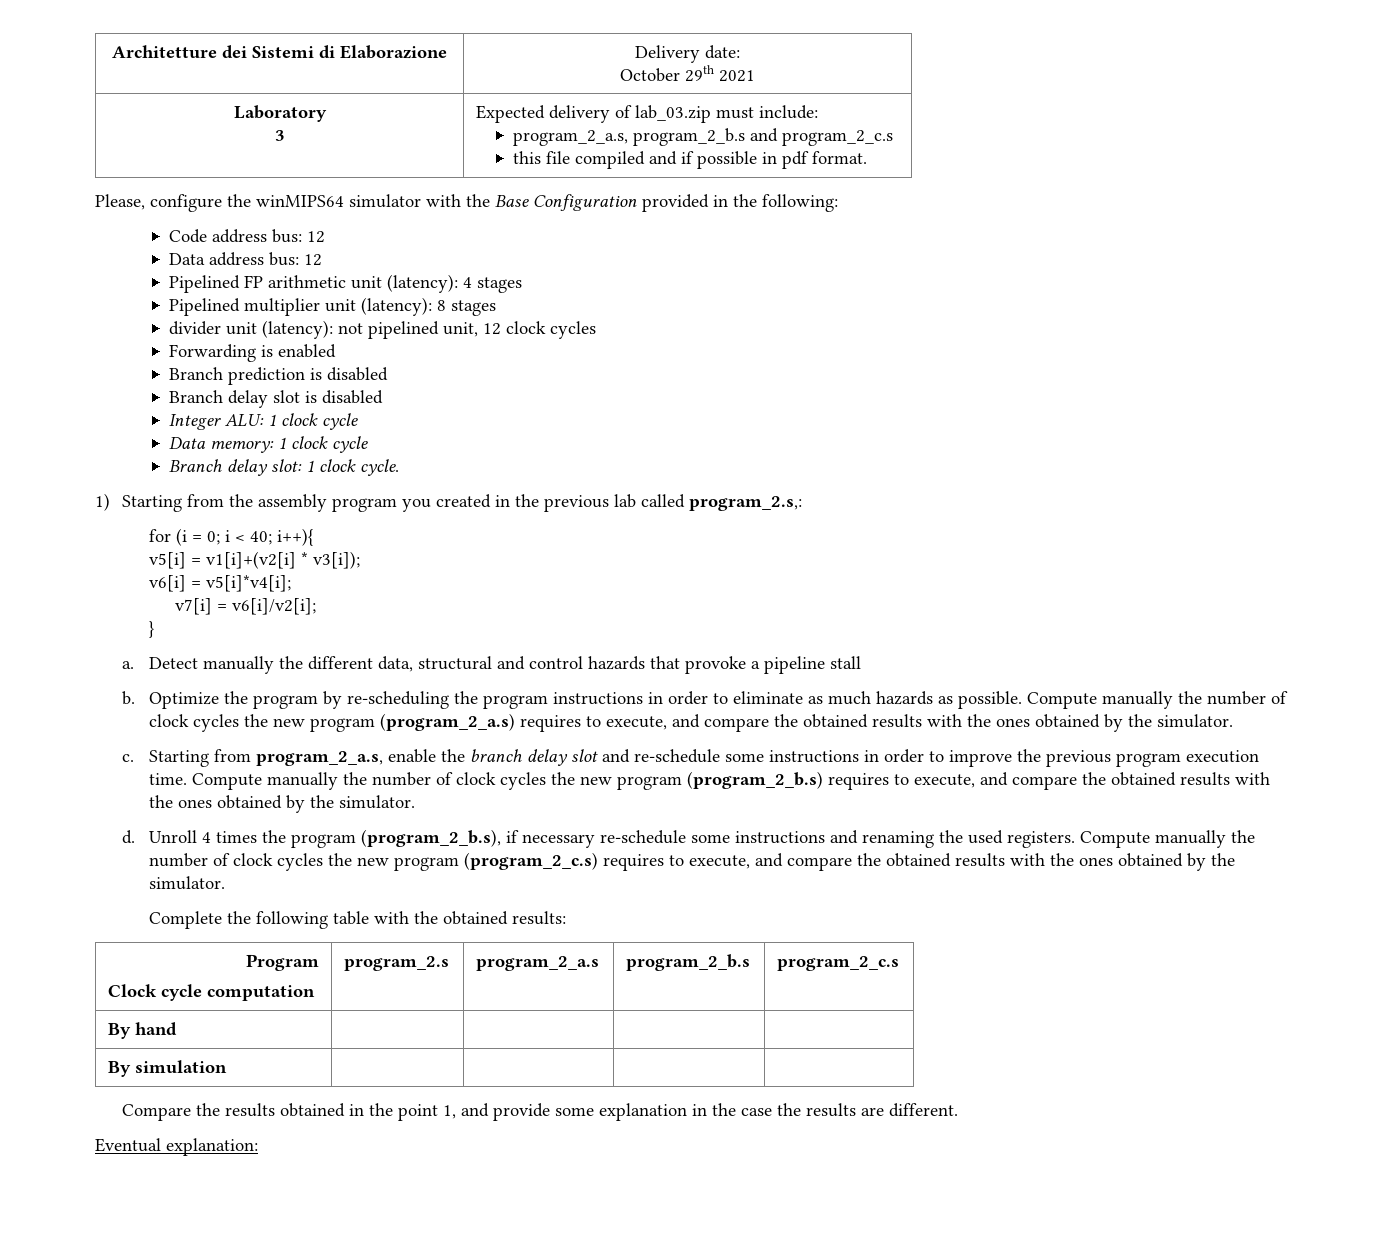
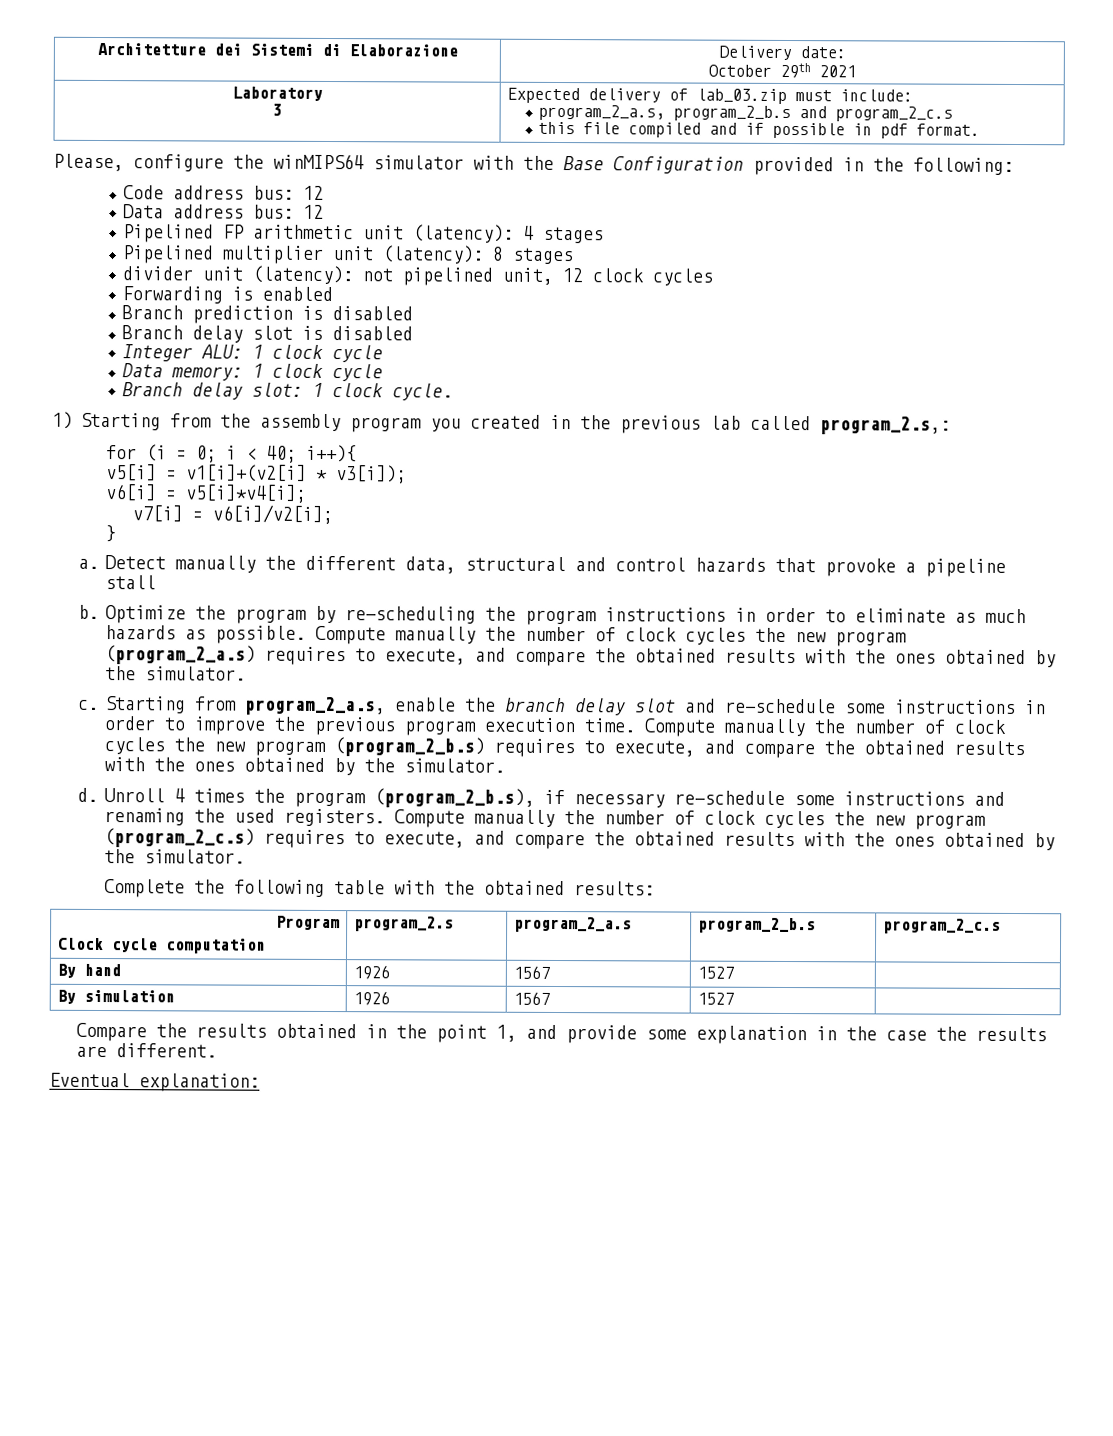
(178, 1029) | | -> [353,965,391,980] [513,965,551,979] [697,966,735,979] 1926 | 1567 | 1527
(228, 1067) | | -> [353,991,391,1006] [513,991,551,1005] [697,992,735,1005] 1926 | 1567 | 1527

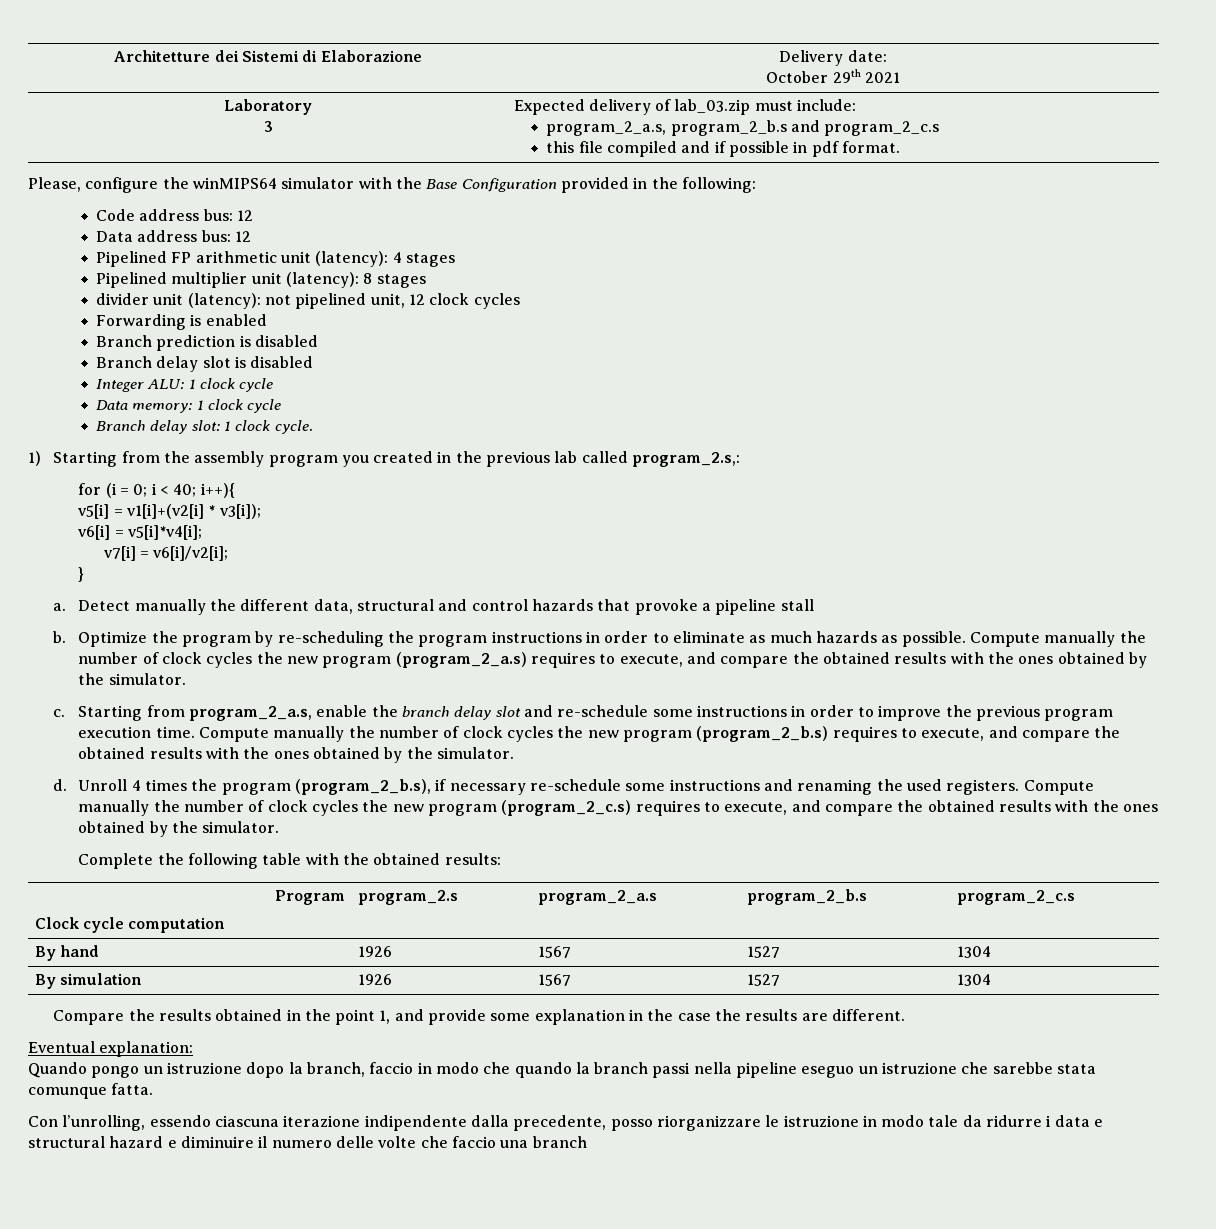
(735, 972) none -> [956,946,991,958] 1304
(735, 998) none -> [956,974,991,986] 1304
(260, 1082) none -> [28,1062,1097,1078] [28,1083,154,1099] [28,1115,1104,1131] [28,1136,587,1148] // Quando pongo un istruzione dopo la branch, faccio in modo che quando la branch passi nella pipeline eseguo un istruzione che sarebbe stata comunque fatta. // Con l’unrolling, essendo ciascuna iterazione indipendente dalla precedente, posso riorganizzare le istruzione in modo tale da ridurre i data e structural hazard e diminuire il numero delle volte che faccio una branch

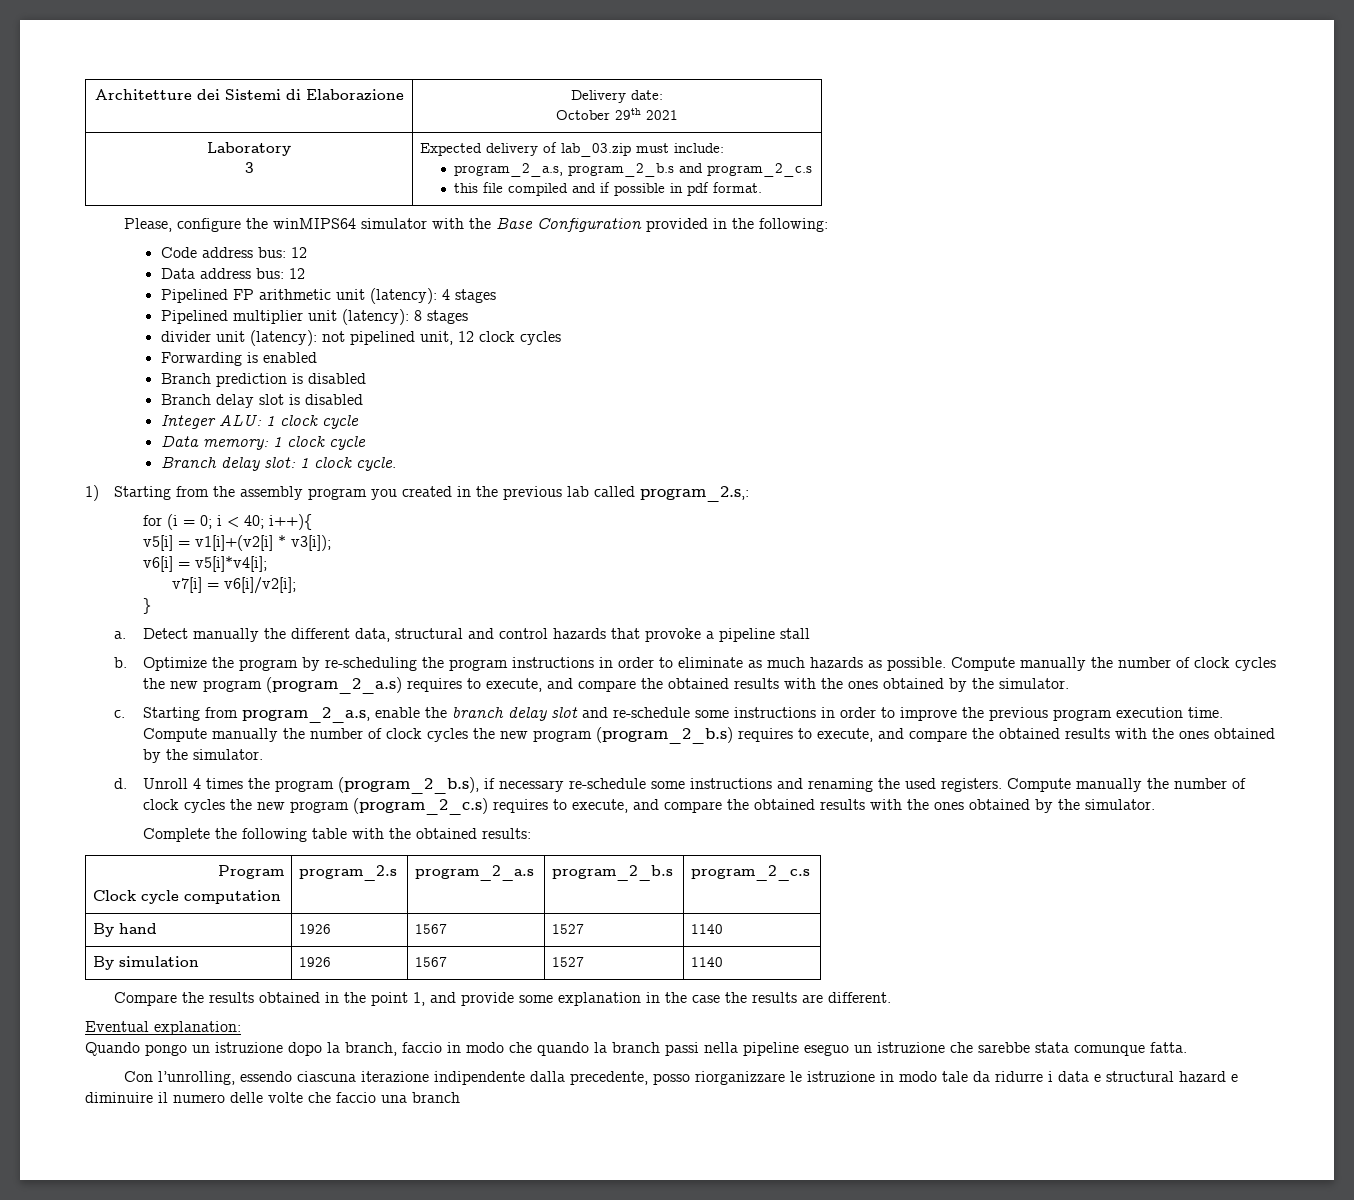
[956,946,991,958] 1304 -> [691,924,724,934] 1140
[956,974,991,986] 1304 -> [691,957,724,967] 1140

